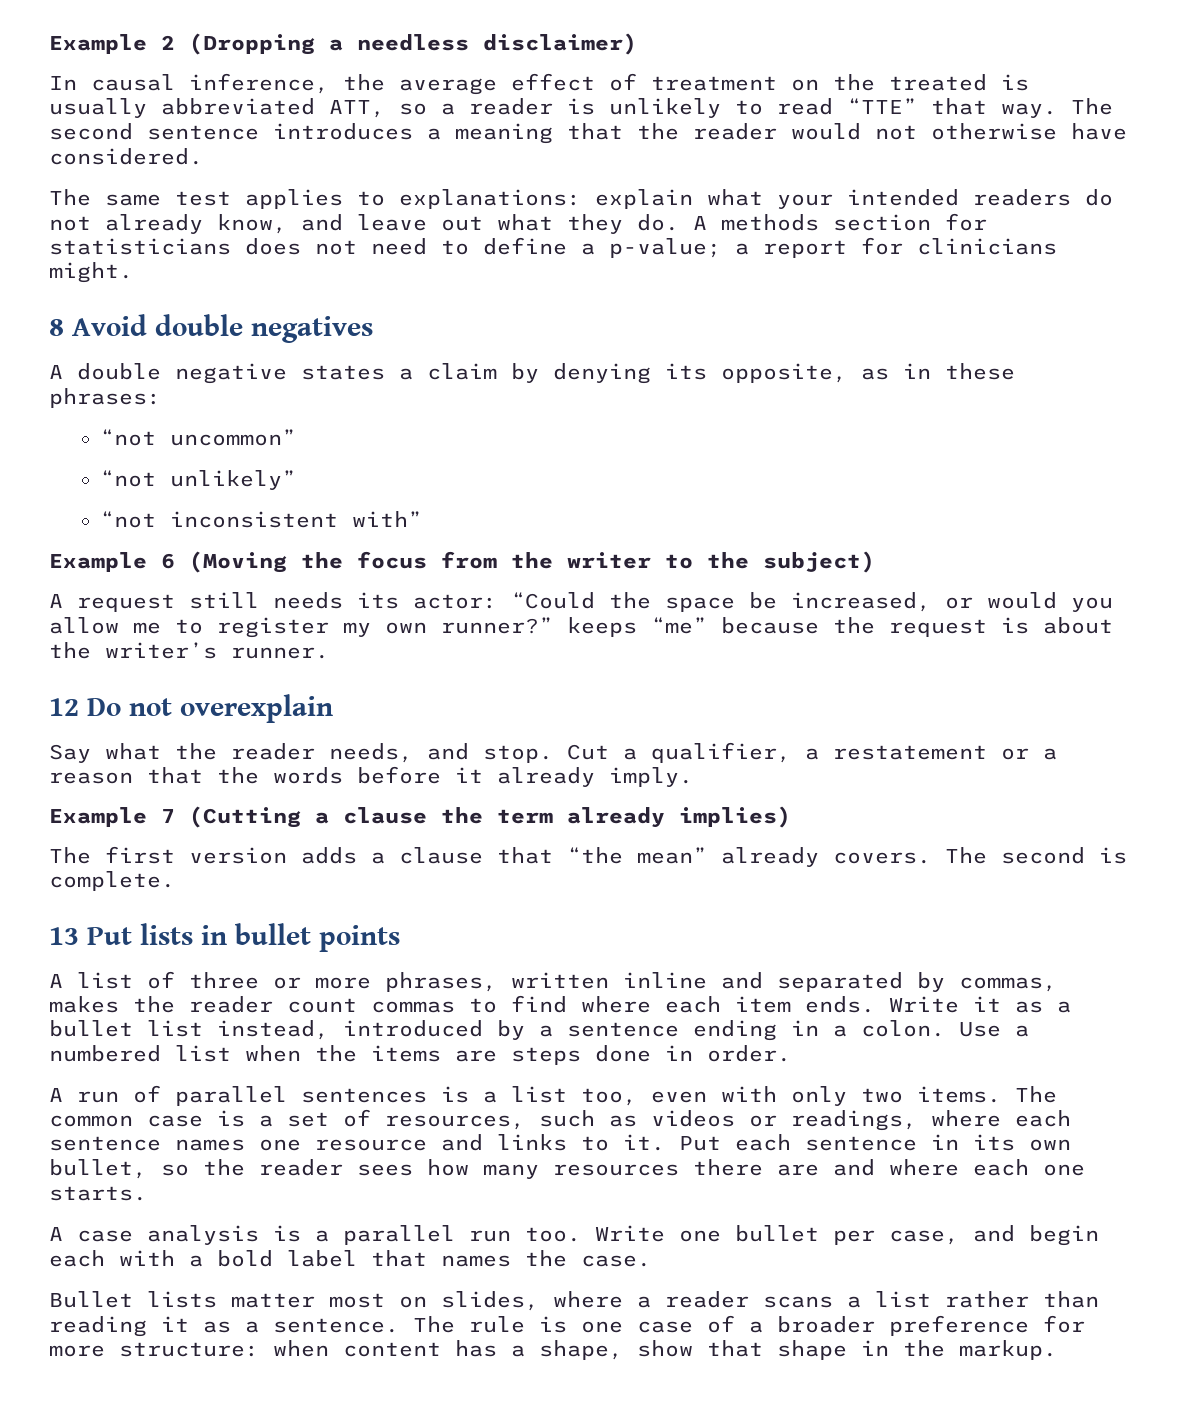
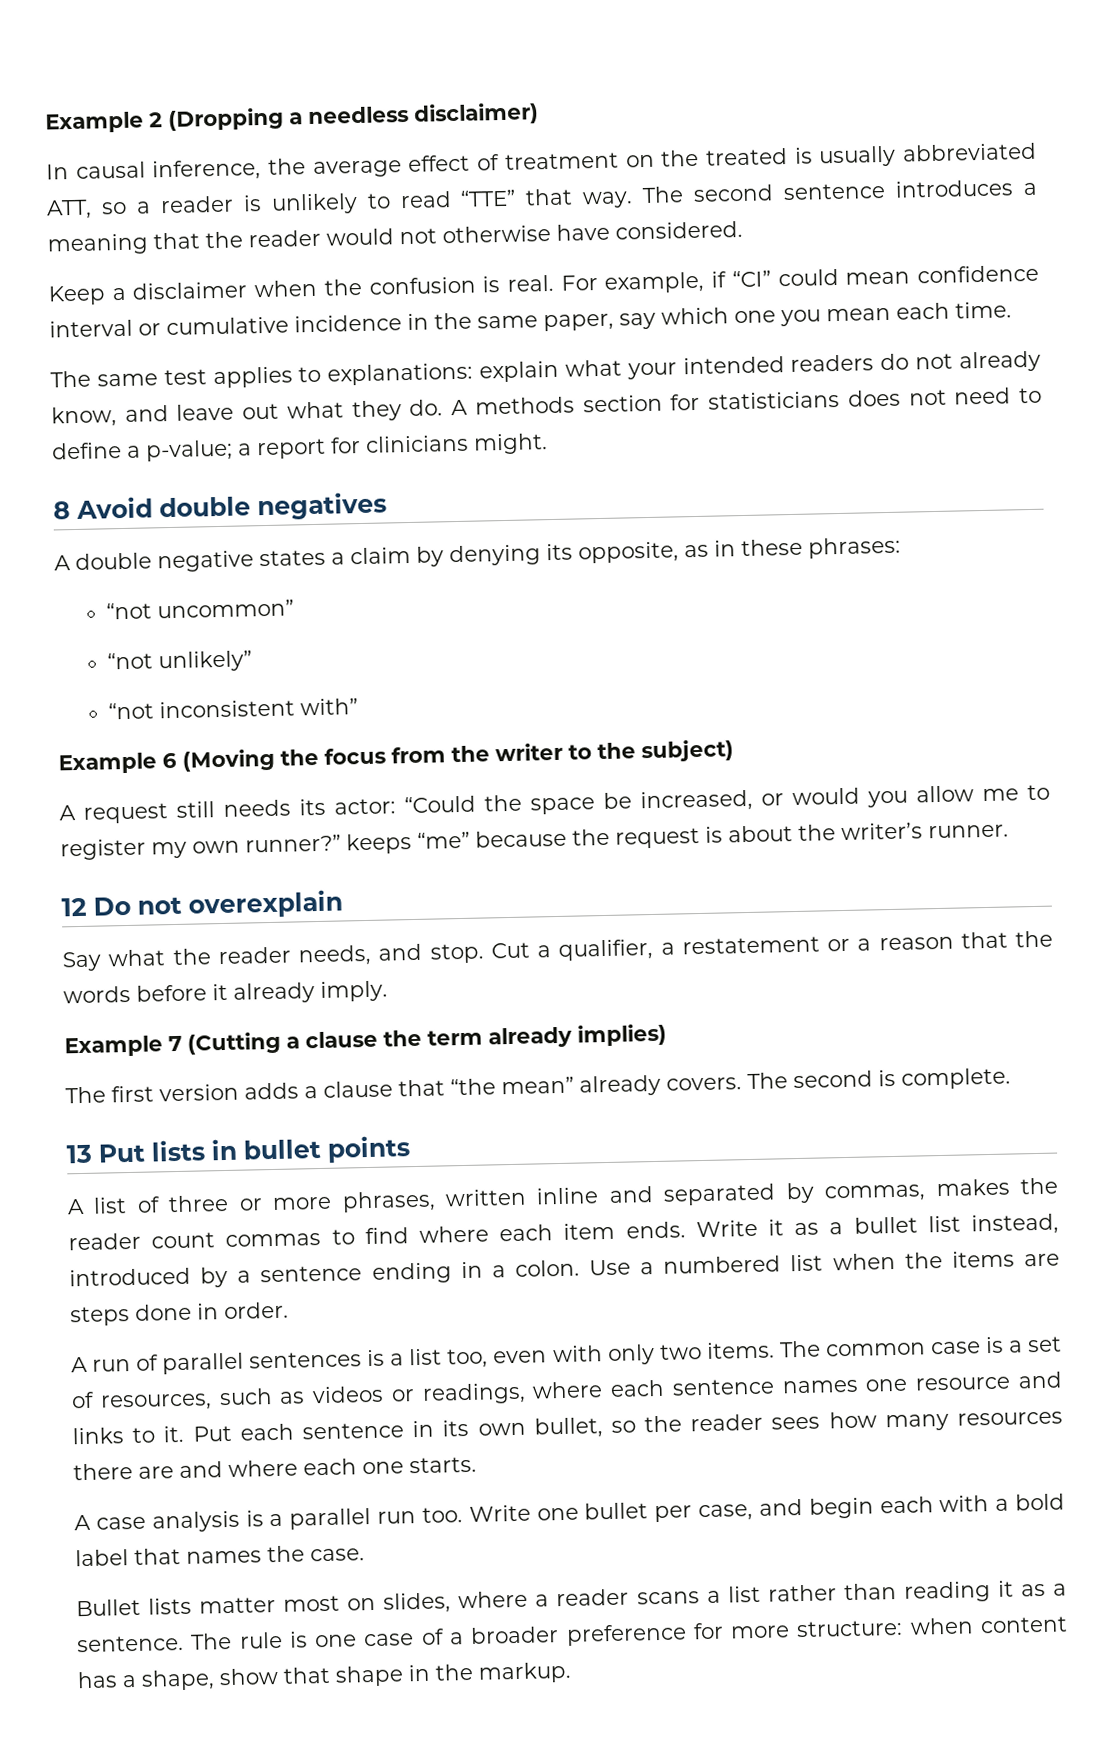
(203, 156) none -> [48,264,1039,306] [49,301,1012,338] // Keep a disclaimer when the confusion is real. For example, if “CI” could mean confidence interval or cumulative incidence in the same paper, say which one you mean each time.

